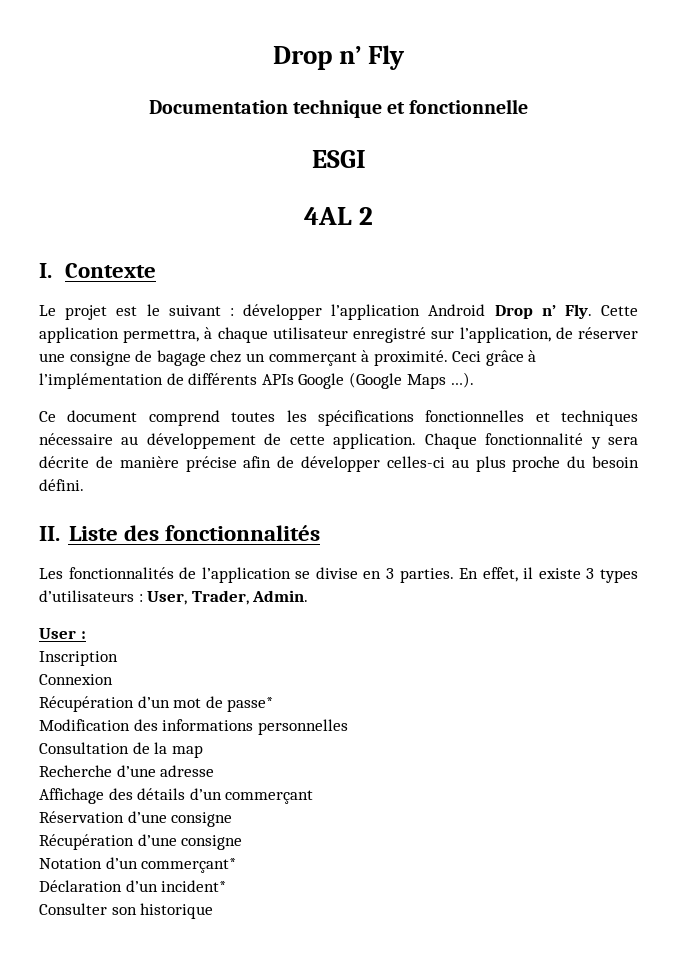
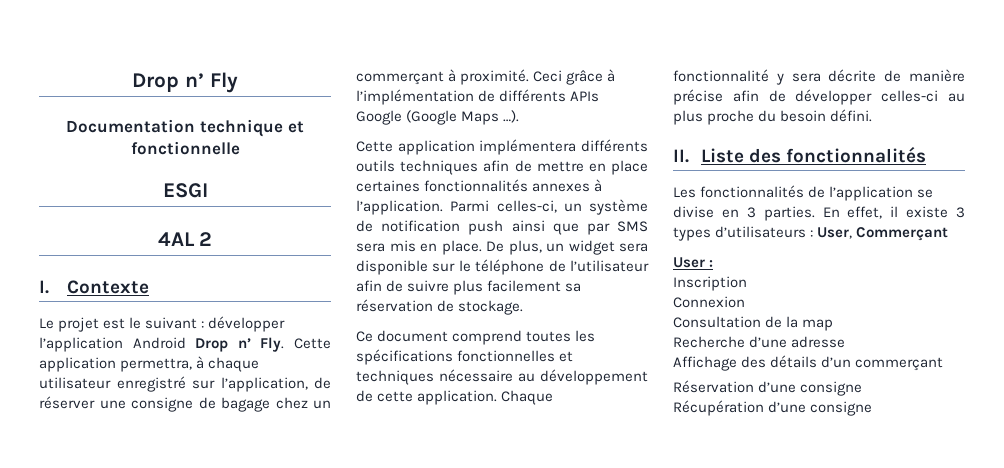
(475, 380) none -> [356,139,648,155] [356,160,648,175] [356,179,603,192] [356,199,648,215] [356,220,648,235] [356,240,648,255] [356,259,649,275] [356,280,582,295] [356,299,524,315] // Cette application implémentera différents outils techniques afin de mettre en place certaines fonctionnalités annexes à l’application. Parmi celles-ci, un système de notification push ainsi que par SMS sera mis en place. De plus, un widget sera disponible sur le téléphone de l’utilisateur afin de suivre plus facilement sa réservation de stockage.
[191,590,309,605] Trader, Admin. -> [856,227,949,241] Commerçant
[39,696,274,712] [39,719,348,735] // Récupération d’un mot de passe* // Modification des informations personnelles -> (745, 302) none
[39,857,237,873] [39,880,227,892] [39,903,214,919] // Notation d’un commerçant* // Déclaration d’un incident* // Consulter son historique -> (873, 408) none

